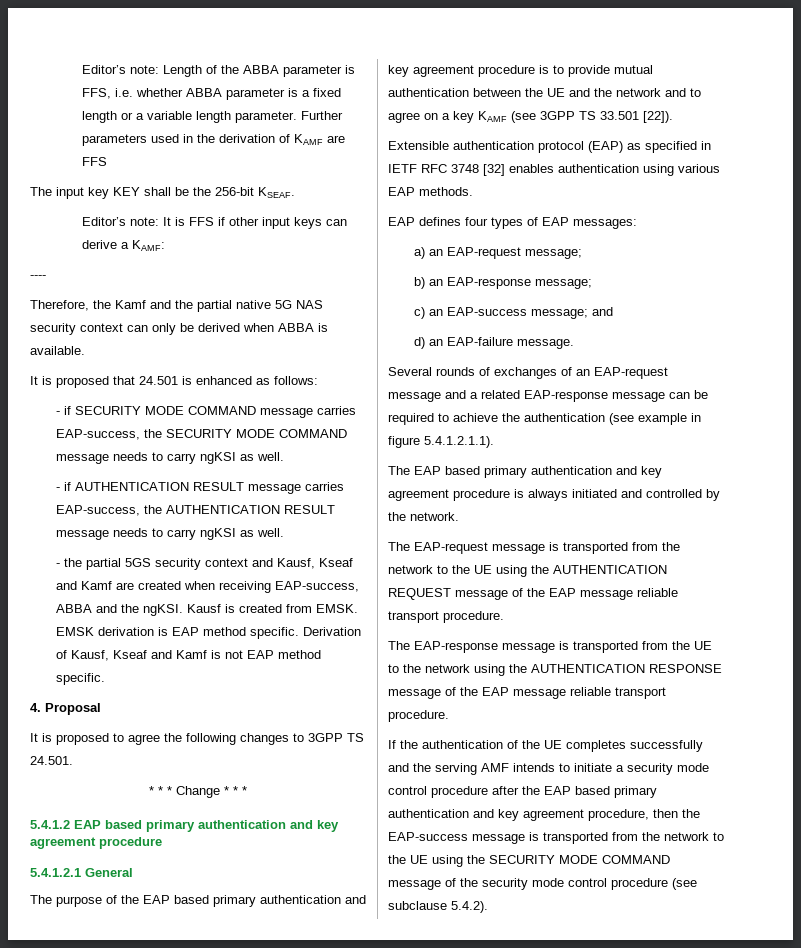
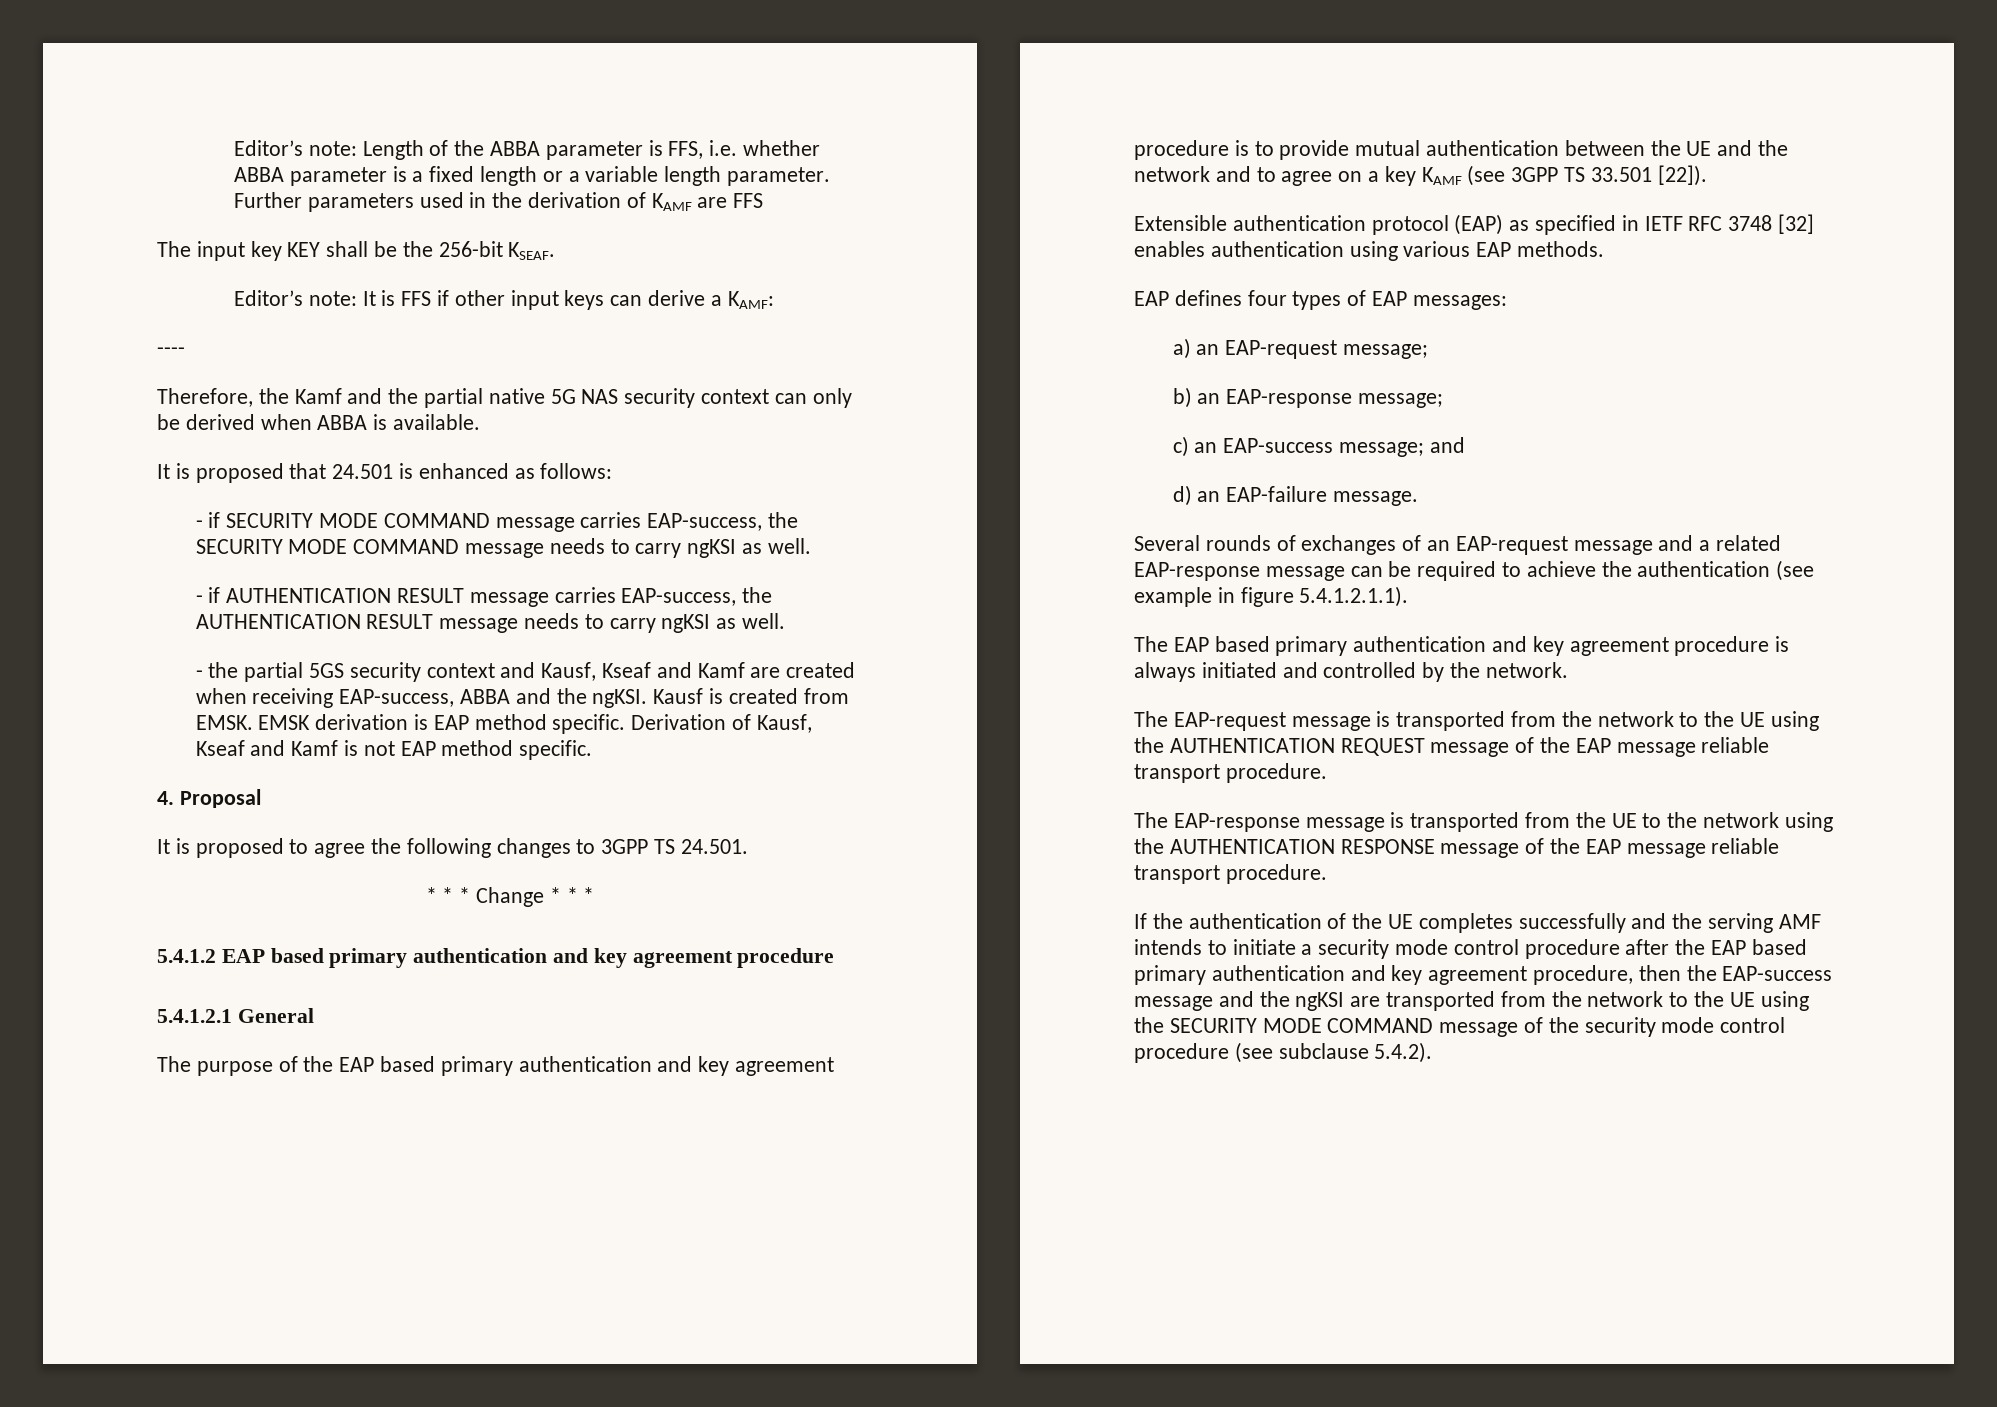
[529,832,539,841] is -> [1218,991,1381,1011] and the ngKSI are

